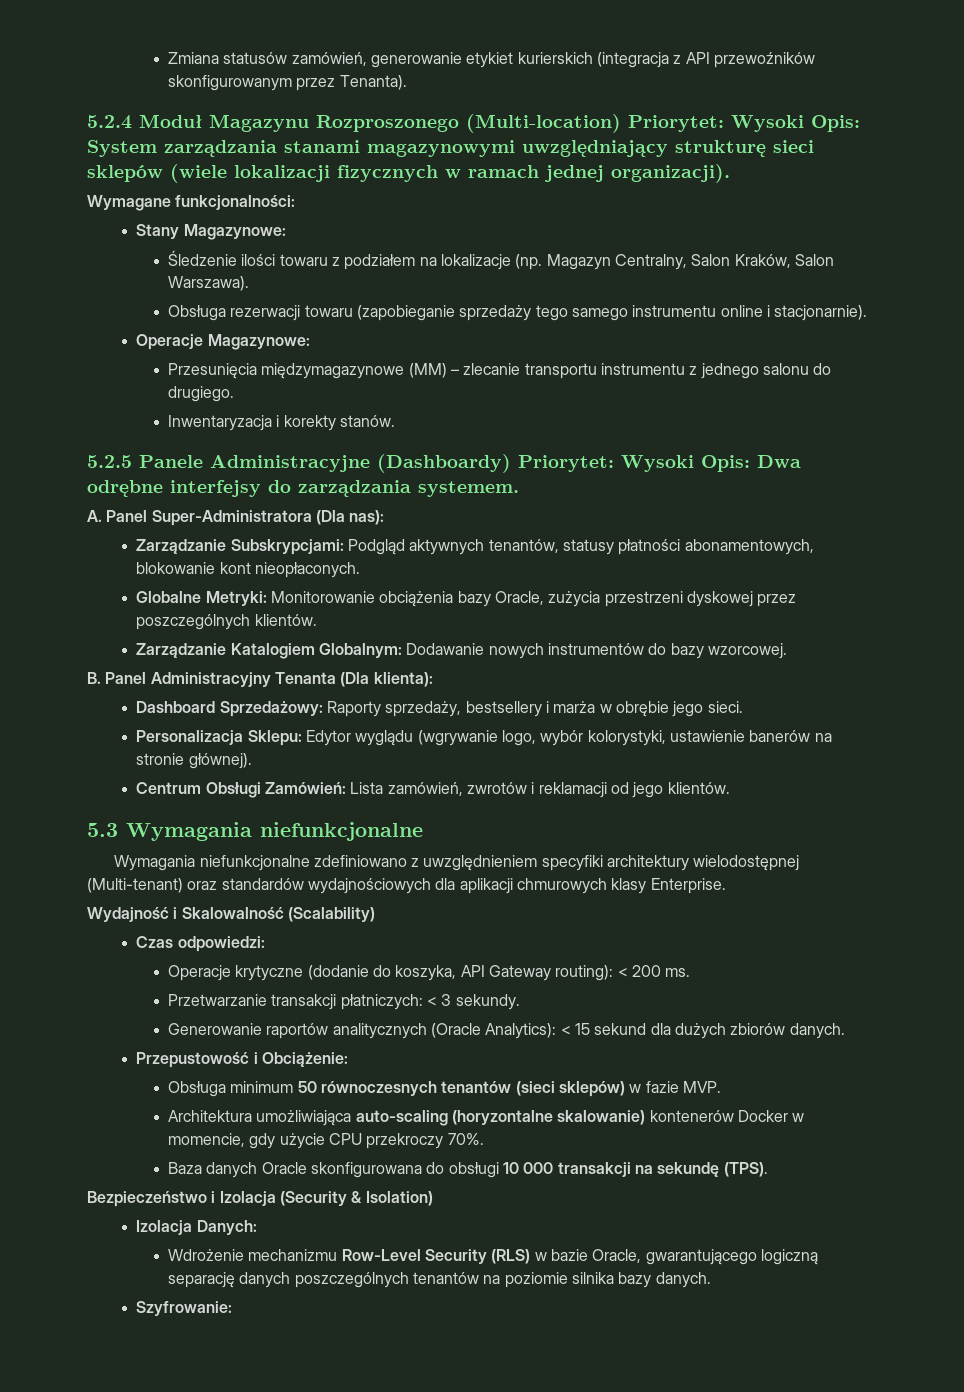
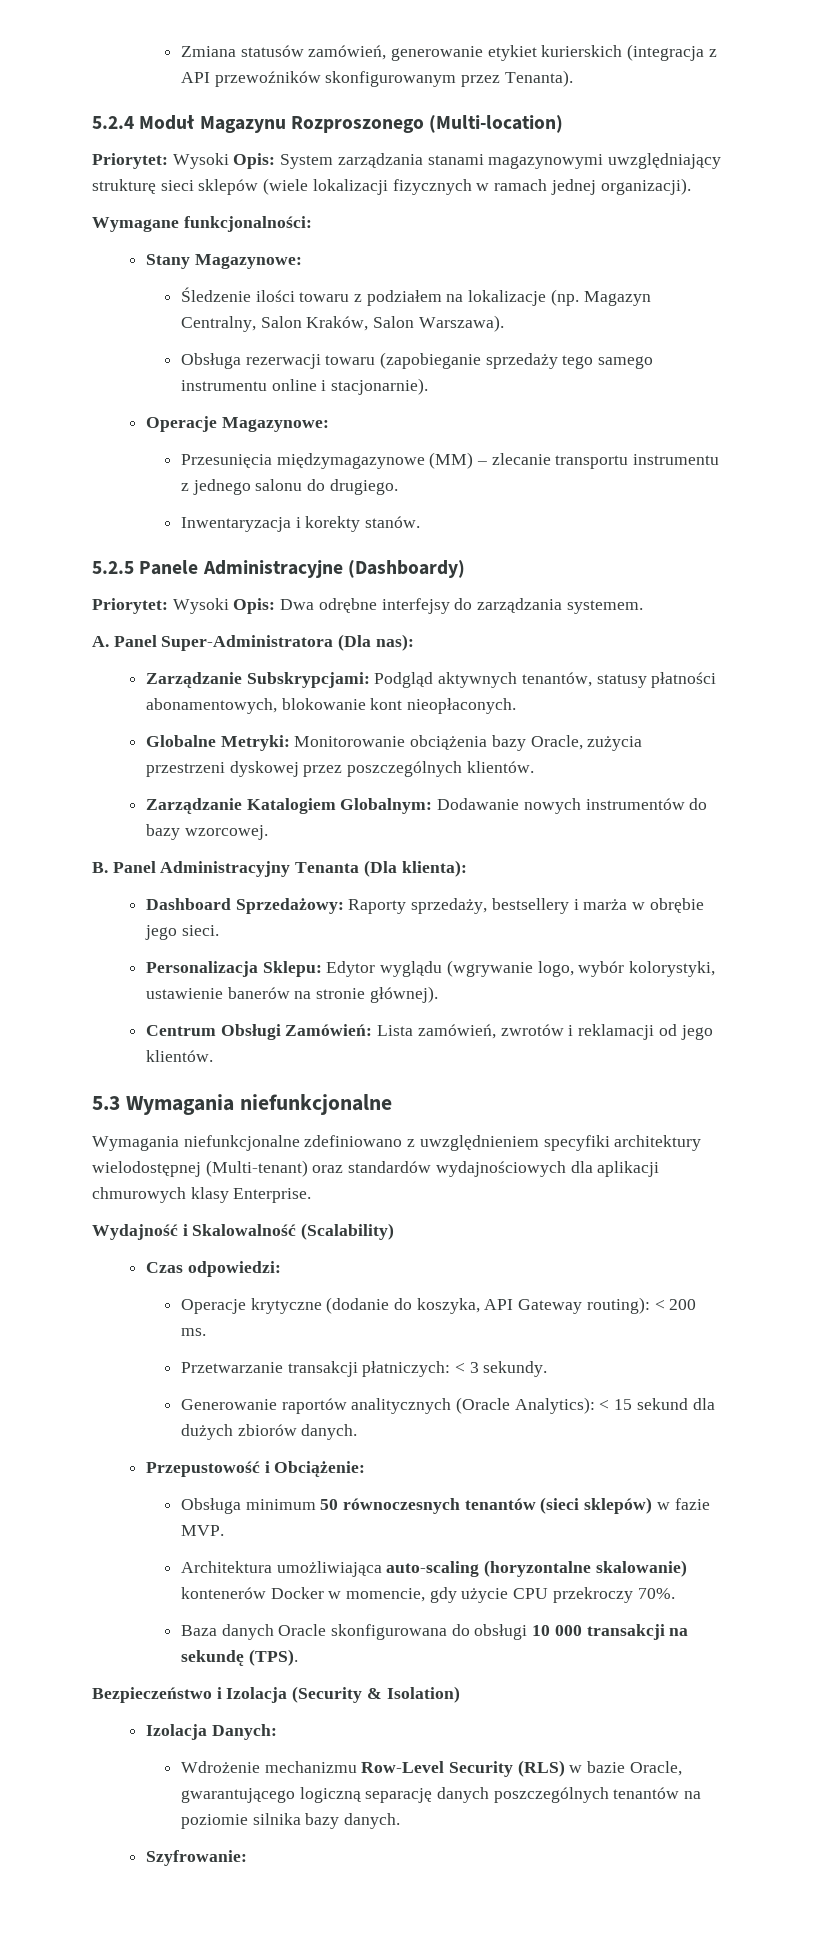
(621, 123) none -> (564, 124) //
(511, 463) none -> (465, 569) //

